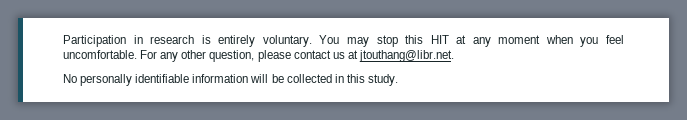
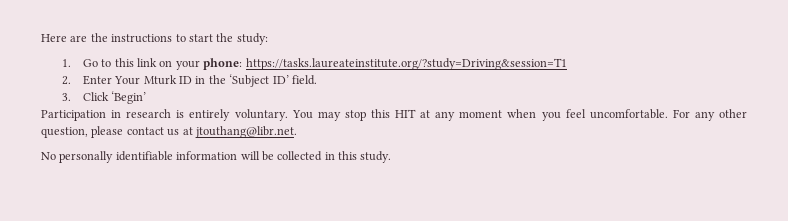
(63, 41) none -> [41,33,268,45] [61,58,567,70] [61,74,317,87] [61,91,147,104] Here are the instructions to start the study: // 1. Go to this link on your phone: https://tasks.laureateinstitute.org/?study=Driving&session=T1 // 2. Enter Your Mturk ID in the ‘Subject ID’ field. // 3. Click ‘Begin’ //

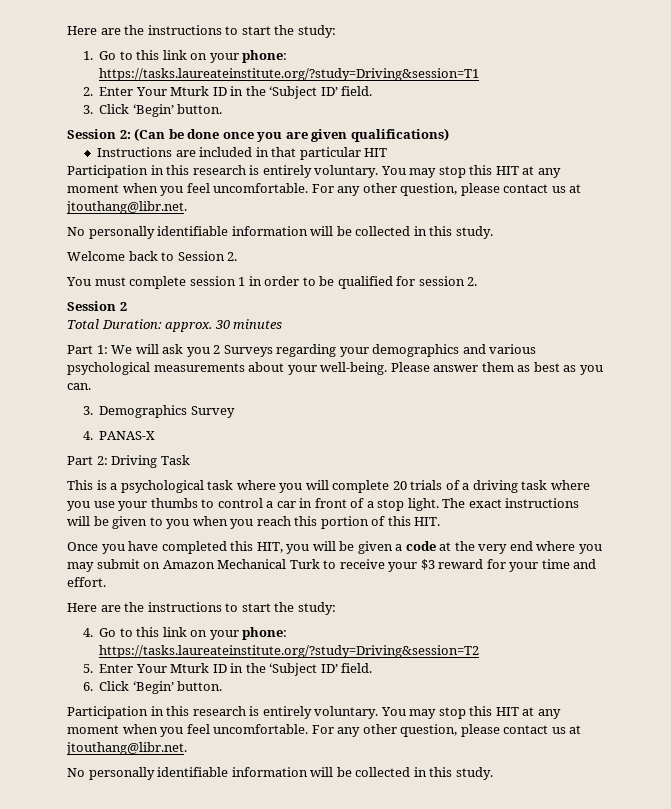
[41,110,122,121] // Participation in -> [177,104,223,114] [67,128,449,142] [97,147,388,160] [67,165,190,178] button. // Session 2: (Can be done once you are given qualifications) // Instructions are included in that particular HIT // Participation in this
(392, 157) none -> [67,251,238,261] [66,276,478,289] [67,301,127,311] [67,319,283,332] [67,344,537,357] [67,362,603,375] [67,383,91,390] [82,405,235,418] [82,431,156,440] [67,455,190,468] [67,480,590,493] [67,498,580,511] [67,516,441,529] [67,541,602,554] [67,559,597,572] [67,577,106,587] [67,602,336,615] [82,627,288,640] [99,645,480,658] [82,663,373,676] [82,681,223,694] [67,706,561,719] [67,724,582,737] [66,742,187,755] [67,767,493,780] // Welcome back to Session 2. // You must complete session 1 in order to be qualified for session 2. // Session 2 // Total Duration: approx. 30 minutes // Part 1: We will ask you 2 Surveys regarding your demographics and various psychological measurements about your well-being. Please answer them as best as you can. // 3. Demographics Survey // 4. PANAS-X // Part 2: Driving Task // This is a psychological task where you will complete 20 trials of a driving task where you use your thumbs to control a car in front of a stop light. The exact instructions will be given to you when you reach this portion of this HIT. // Once you have completed this HIT, you will be given a code at the very end where you may submit on Amazon Mechanical Turk to receive your $3 reward for your time and effort. // Here are the instructions to start the study: // 4. Go to this link on your phone: https://tasks.laureateinstitute.org/?study=Driving&session=T2 // 5. Enter Your Mturk ID in the ‘Subject ID’ field. // 6. Click ‘Begin’ button. // Participation in this research is entirely voluntary. You may stop this HIT at any moment when you feel uncomfortable. For any other question, please contact us at jtouthang@libr.net. // No personally identifiable information will be collected in this study.

